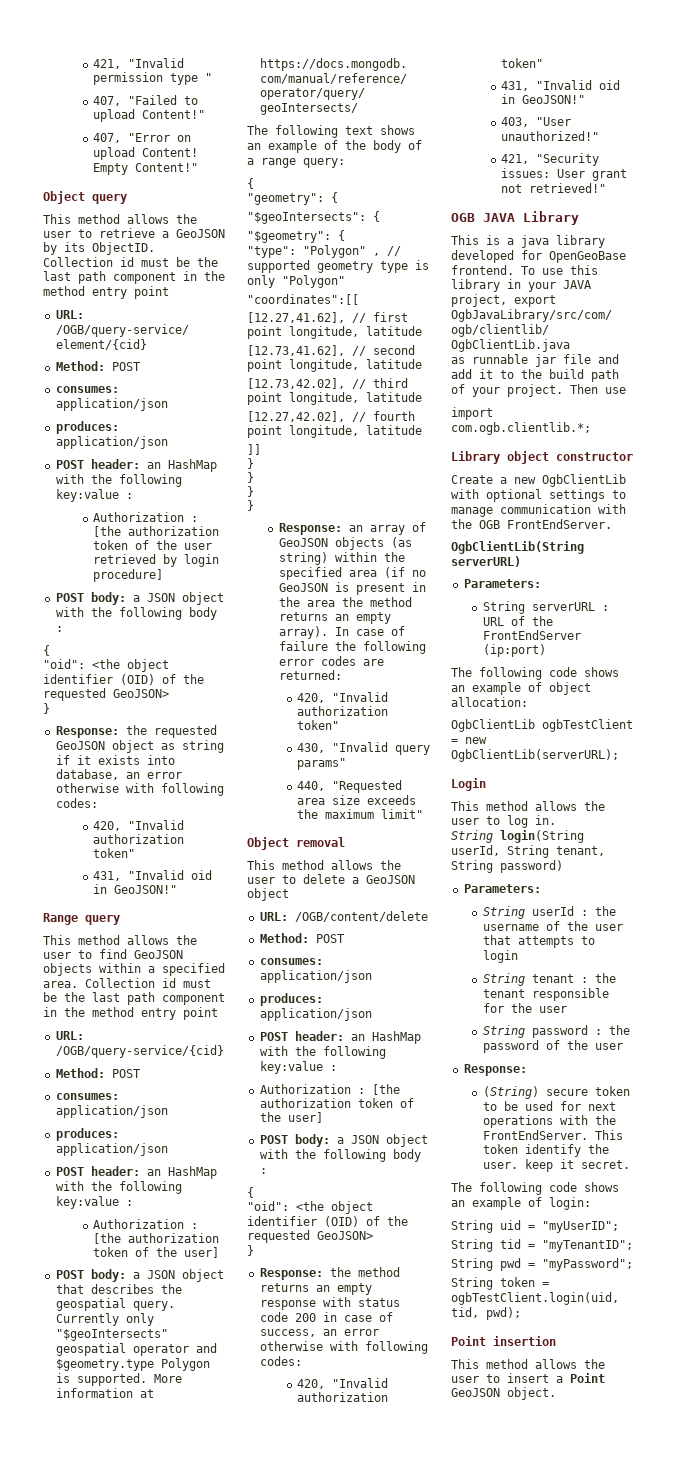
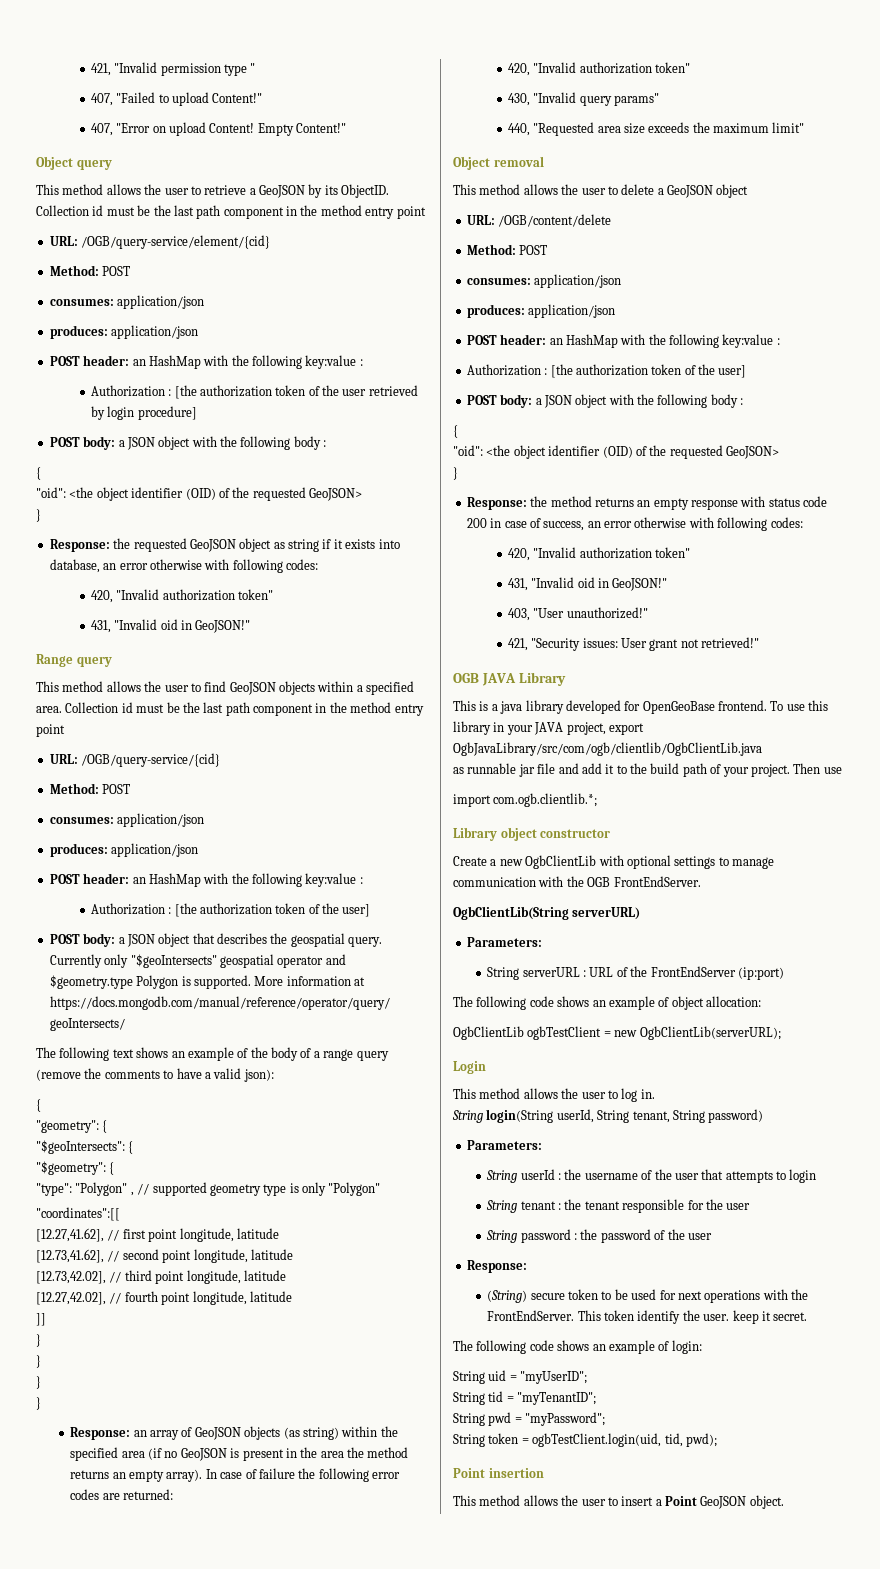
[303,158,345,168] query: -> [356,1051,389,1061] [36,1068,274,1082] query (remove the comments to have a valid json):

